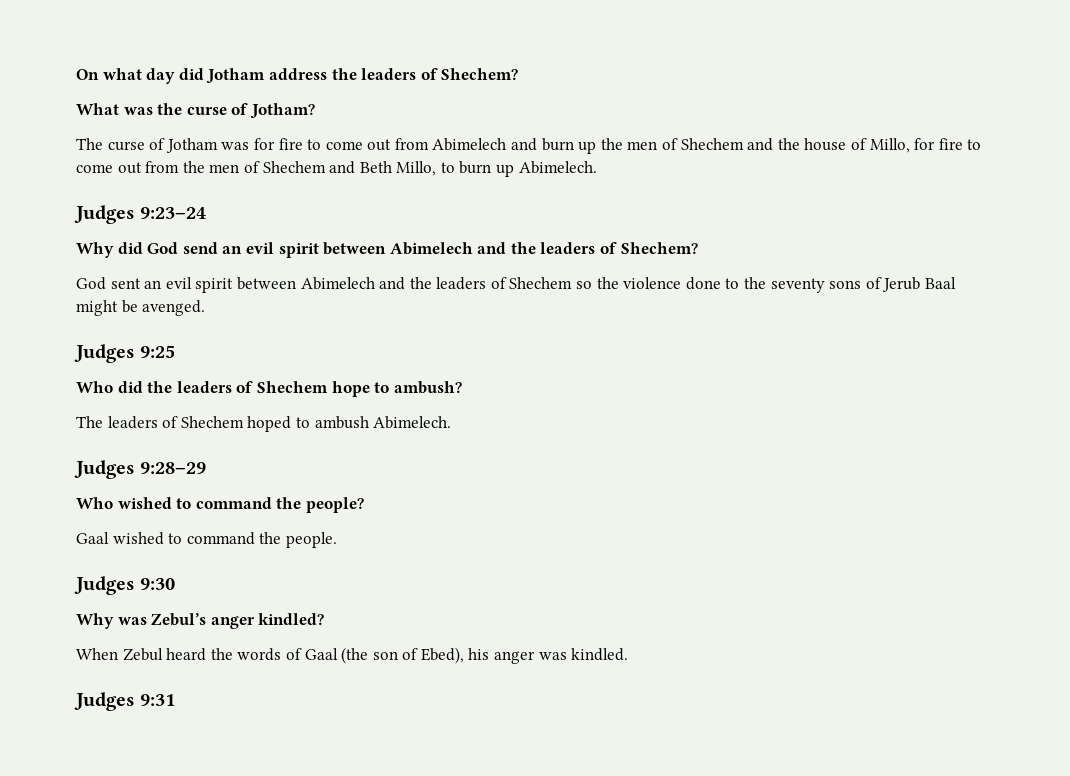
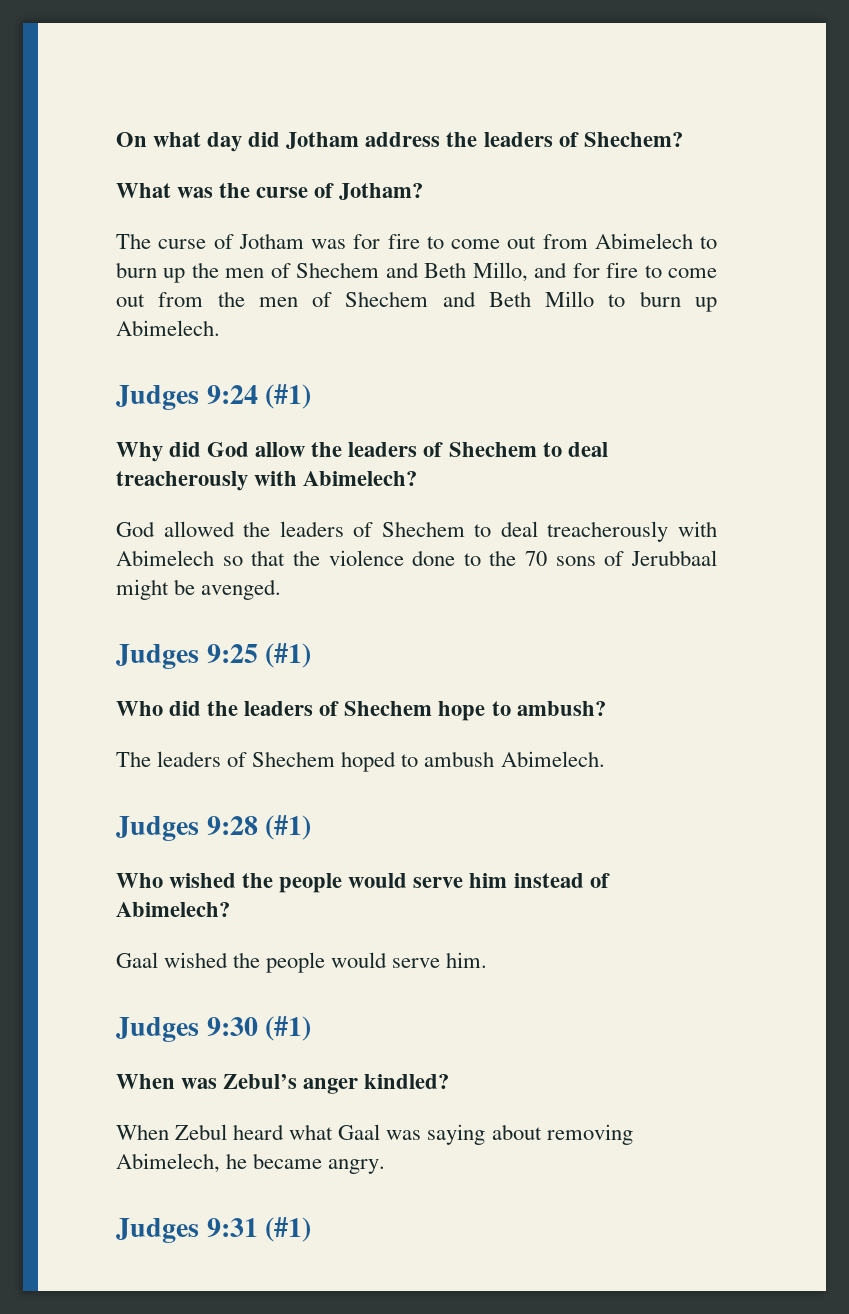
[511,138,538,151] and -> [700,236,717,249] to
[777,138,910,153] the house of Millo, -> [424,262,568,282] Beth Millo, and
[396,161,437,176] Millo, -> [545,291,595,307] Millo
[140,207,207,219] 9:23–24 -> [206,384,312,409] 9:24 (#1)
[182,242,698,258] [76,277,593,293] send an evil spirit between Abimelech and the leaders of Shechem? // God sent an evil spirit between Abimelech and the leaders of Shechem so -> [255,442,608,457] [116,471,418,491] [116,521,717,542] [116,550,286,566] allow the leaders of Shechem to deal treacherously with Abimelech? // God allowed the leaders of Shechem to deal treacherously with Abimelech so that
[770,278,825,293] seventy -> [525,551,548,566] 70
[882,277,956,292] Jerub Baal -> [630,550,717,566] Jerubbaal
(176, 351) none -> [265,643,312,668] (#1)
[140,462,207,474] 9:28–29 -> [206,815,312,840] 9:28 (#1)
[176,497,364,513] [76,532,337,548] to command the people? // Gaal wished to command the people. -> [242,873,610,893] [116,902,230,917] [116,952,488,973] the people would serve him instead of Abimelech? // Gaal wished the people would serve him.
[76,613,114,629] // Why -> [265,1016,312,1041] [116,1074,175,1089] (#1) // When
[210,647,629,664] the words of Gaal (the son of Ebed), his anger was kindled. -> [289,1124,633,1145] [116,1153,386,1174] what Gaal was saying about removing Abimelech, he became angry.
(176, 700) none -> [265,1217,312,1242] (#1)

